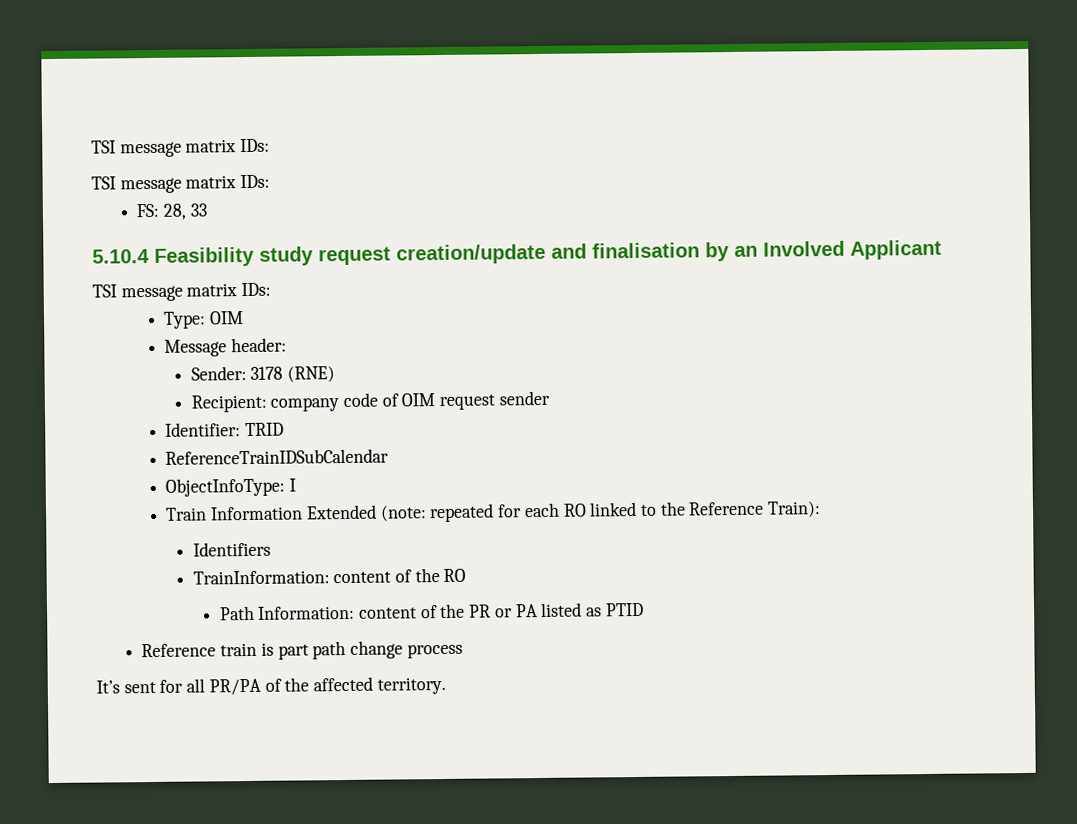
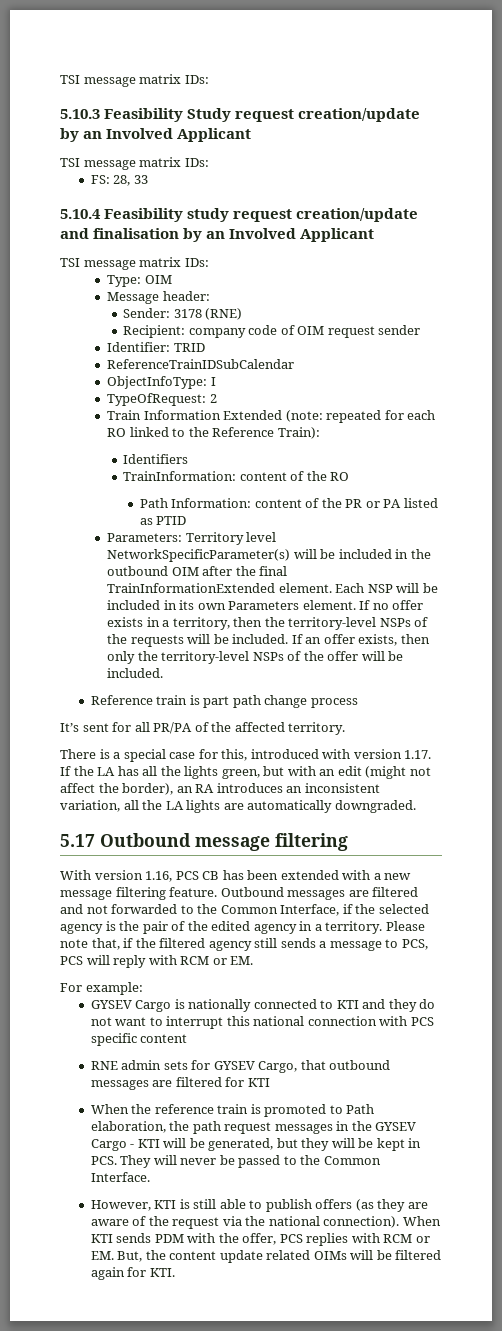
[91,138,271,158] TSI message matrix IDs: -> [60,74,209,87] [60,108,421,122] [60,128,252,142] TSI message matrix IDs: // 5.10.3 Feasibility Study request creation/update by an Involved Applicant
(297, 485) none -> [107,393,217,406] // TypeOfRequest: 2
(644, 609) none -> [107,532,277,545] [107,549,431,562] [107,566,288,576] [107,583,438,593] [107,600,424,610] [107,617,429,630] [107,634,430,647] [107,651,404,664] [107,668,164,678] // Parameters: Territory level NetworkSpecificParameter(s) will be included in the outbound OIM after the final TrainInformationExtended element. Each NSP will be included in its own Parameters element. If no offer exists in a territory, then the territory-level NSPs of the requests will be included. If an offer exists, then only the territory-level NSPs of the offer will be included.
(446, 685) none -> [60,749,432,762] [60,766,431,779] [60,783,380,795] [60,800,416,813] [60,833,348,851] [60,870,412,882] [60,887,419,900] [60,904,429,916] [60,921,425,934] [60,938,428,951] [60,955,254,968] [60,982,143,995] [90,999,436,1012] [90,1016,434,1029] [90,1033,188,1046] [90,1060,391,1073] [90,1077,270,1090] [90,1104,375,1117] [90,1121,417,1134] [90,1138,422,1151] [90,1155,381,1168] [90,1172,150,1182] [90,1199,428,1212] [90,1216,441,1229] [90,1233,430,1246] [90,1250,442,1263] [90,1267,175,1280] // There is a special case for this, introduced with version 1.17. If the LA has all the lights green, but with an edit (might not affect the border), an RA introduces an inconsistent variation, all the LA lights are automatically downgraded. // 5.17 Outbound message filtering // With version 1.16, PCS CB has been extended with a new message filtering feature. Outbound messages are filtered and not forwarded to the Common Interface, if the selected agency is the pair of the edited agency in a territory. Please note that, if the filtered agency still sends a message to PCS, PCS will reply with RCM or EM. // For example: // GYSEV Cargo is nationally connected to KTI and they do not want to interrupt this national connection with PCS specific content // RNE admin sets for GYSEV Cargo, that outbound messages are filtered for KTI // When the reference train is promoted to Path elaboration, the path request messages in the GYSEV Cargo - KTI will be generated, but they will be kept in PCS. They will never be passed to the Common Interface. // However, KTI is still able to publish offers (as they are aware of the request via the national connection). When KTI sends PDM with the offer, PCS replies with RCM or EM. But, the content update related OIMs will be filtered again for KTI.

